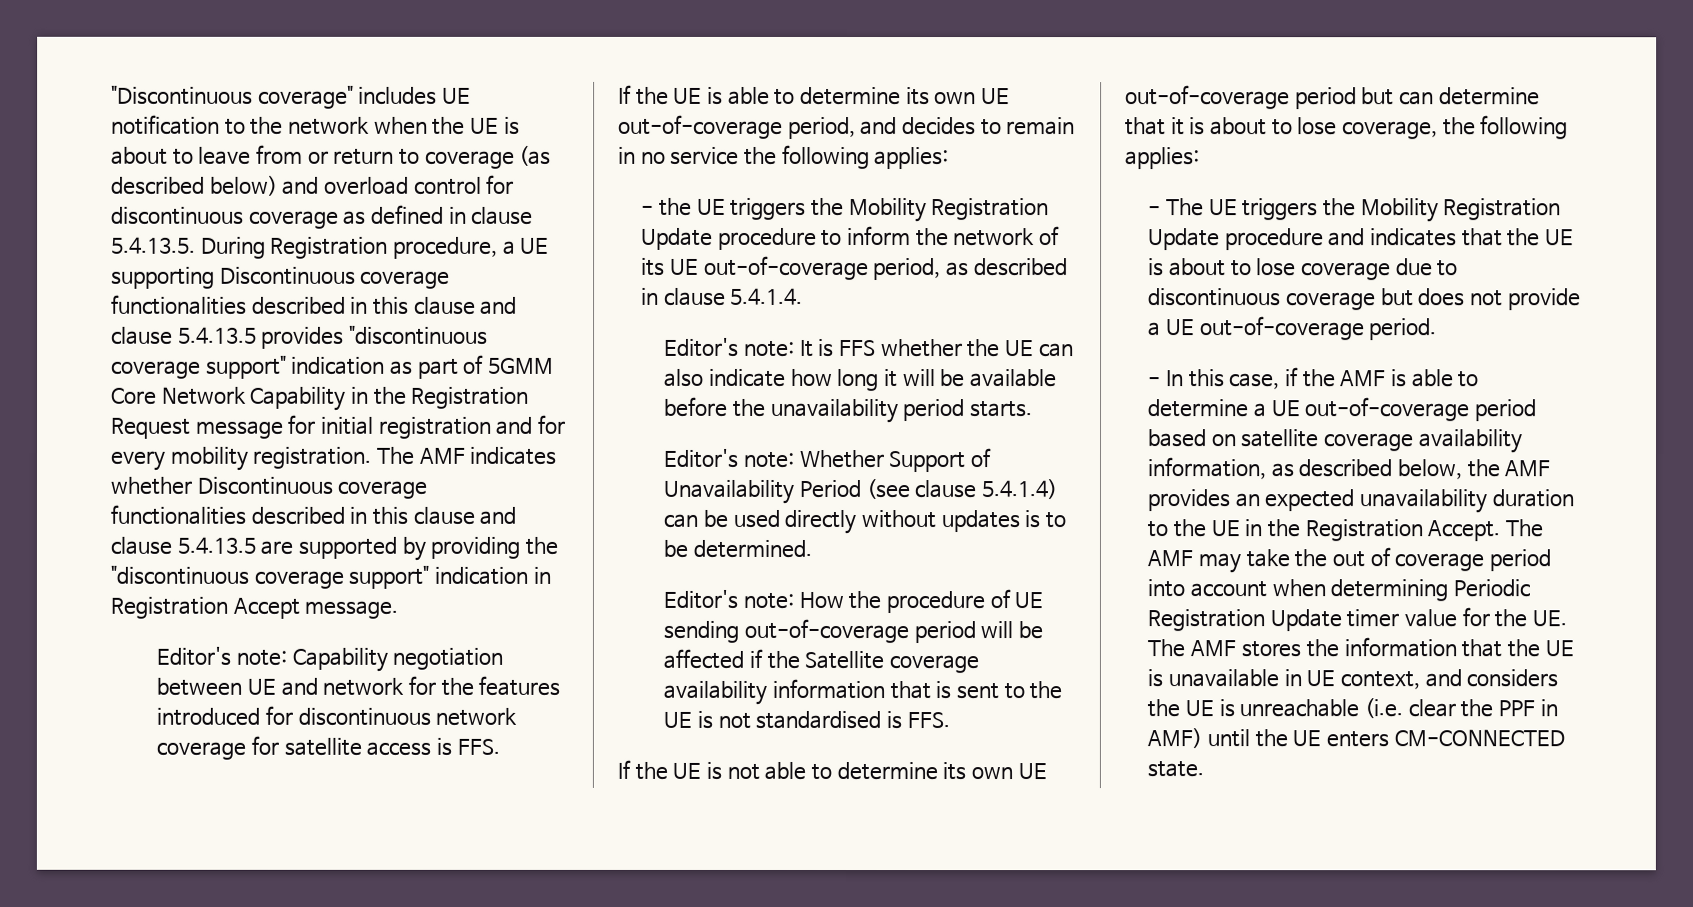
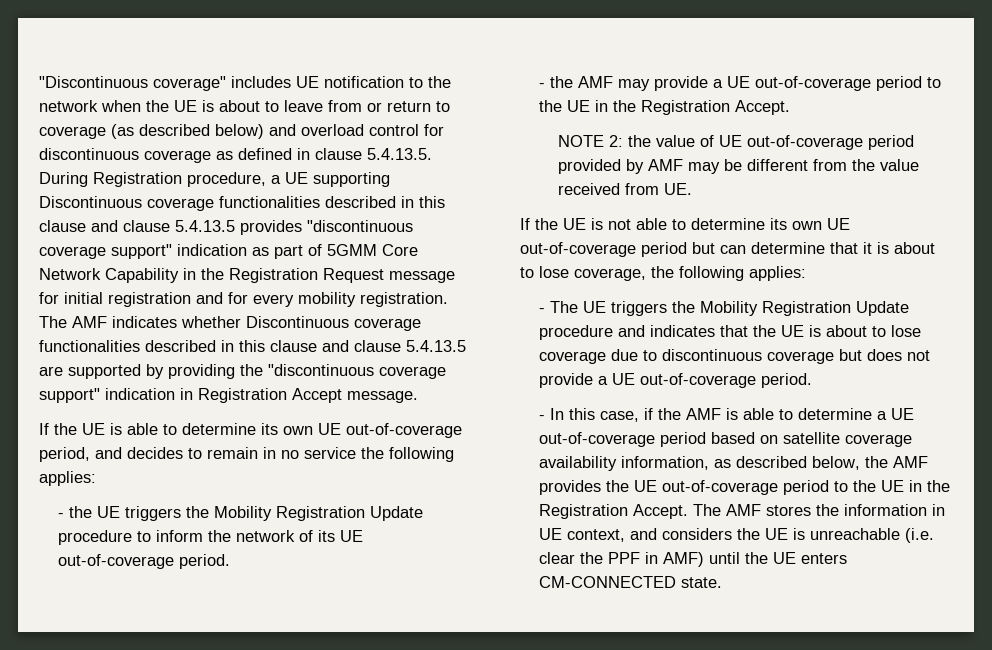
[156,646,504,672] [156,675,561,696] [156,705,518,726] [156,735,500,760] // Editor's note: Capability negotiation between UE and network for the features introduced for discontinuous network coverage for satellite access is FFS. -> (418, 397) none
[873,258,1068,281] [641,287,804,306] [664,337,1074,358] [664,368,1058,392] [664,396,1033,424] [663,448,993,473] [663,479,1057,504] [663,509,1066,535] [663,539,813,558] [663,589,1044,614] [663,618,1044,644] [663,648,979,674] [663,678,1063,705] [663,710,950,730] period, as described in clause 5.4.1.4. // Editor's note: It is FFS whether the UE can also indicate how long it will be available before the unavailability period starts. // Editor's note: Whether Support of Unavailability Period (see clause 5.4.1.4) can be used directly without updates is to be determined. // Editor's note: How the procedure of UE sending out-of-coverage period will be affected if the Satellite coverage availability information that is sent to the UE is not standardised is FFS. -> [178,554,230,569] [538,76,941,91] [538,100,790,115] [557,135,914,150] [557,159,919,174] [557,183,692,195] period. // - the AMF may provide a UE out-of-coverage period to the UE in the Registration Accept. // NOTE 2: the value of UE out-of-coverage period provided by AMF may be different from the value received from UE.
[1234,489,1574,514] an expected unavailability duration -> [605,480,829,495] the UE out-of-coverage period
[1197,547,1551,574] [1147,579,1530,602] [1147,607,1568,632] [1147,637,1574,658] [1147,669,1279,688] may take the out of coverage period into account when determining Periodic Registration Update timer value for the UE. The AMF stores the information that the UE is unavailable -> [765,504,927,516] stores the information

